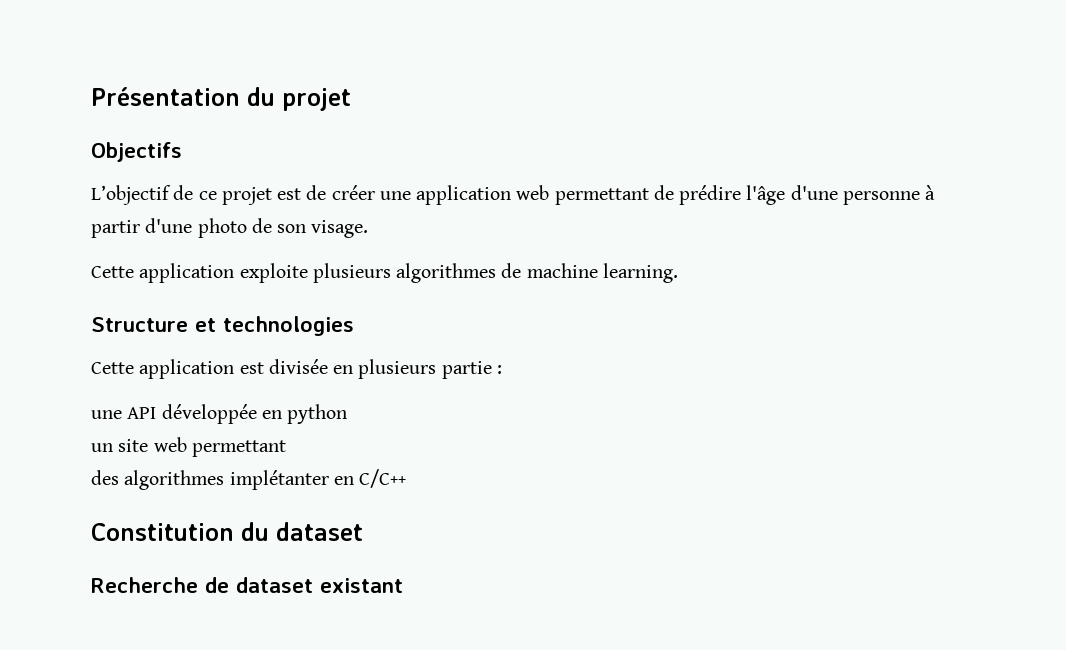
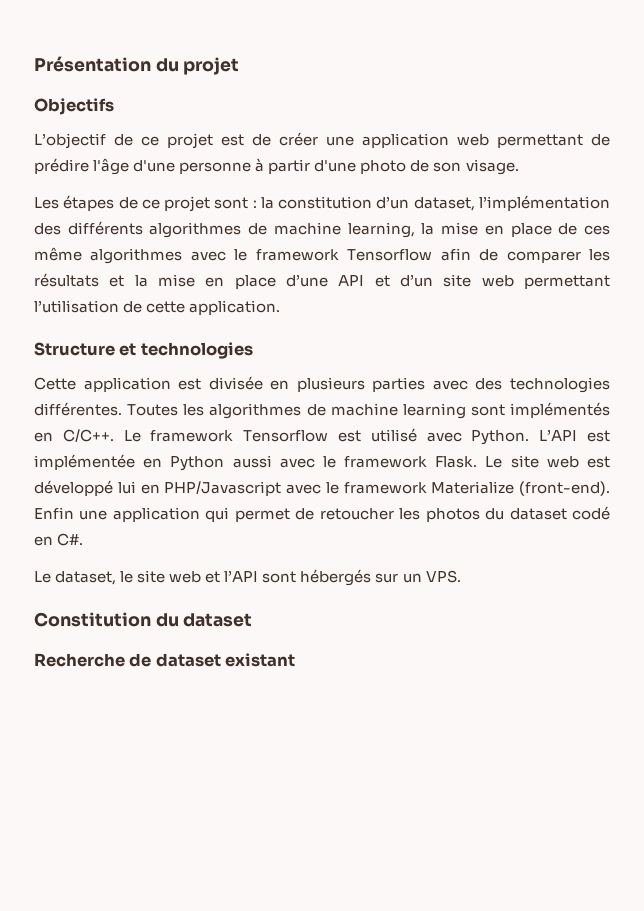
[91,263,678,283] Cette application exploite plusieurs algorithmes de machine learning. -> [34,195,610,212] [34,221,611,238] [34,247,611,264] [34,273,610,289] [34,300,281,315] Les étapes de ce projet sont : la constitution d’un dataset, l’implémentation des différents algorithmes de machine learning, la mise en place de ces même algorithmes avec le framework Tensorflow afin de comparer les résultats et la mise en place d’une API et d’un site web permettant l’utilisation de cette application.
[441,361,502,379] [91,404,348,424] [91,437,286,457] [91,469,407,490] partie : // une API développée en python // un site web permettant // des algorithmes implétanter en C/C++ -> [372,377,610,393] [34,402,610,419] [34,428,610,445] [34,454,610,471] [34,480,610,496] [34,506,610,522] [34,533,84,546] [34,569,461,586] parties avec des technologies différentes. Toutes les algorithmes de machine learning sont implémentés en C/C++. Le framework Tensorflow est utilisé avec Python. L’API est implémentée en Python aussi avec le framework Flask. Le site web est développé lui en PHP/Javascript avec le framework Materialize (front-end). Enfin une application qui permet de retoucher les photos du dataset codé en C#. // Le dataset, le site web et l’API sont hébergés sur un VPS.

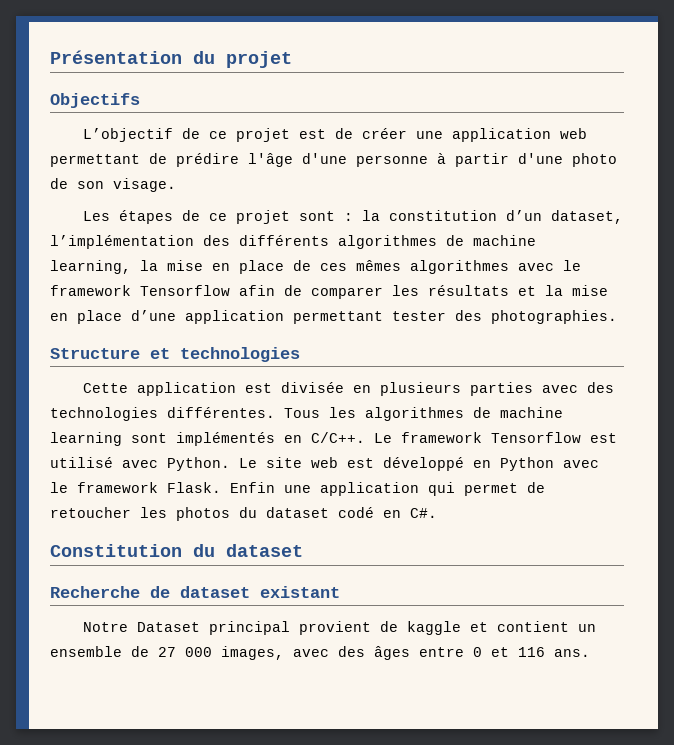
[34,247,82,261] même -> [356,260,401,271] mêmes
[338,274,610,289] [34,300,281,315] API et d’un site web permettant l’utilisation de cette application. -> [185,310,617,324] application permettant tester des photographies.
[127,404,179,416] Toutes -> [284,408,320,418] Tous
[539,429,610,442] [34,454,478,471] L’API est implémentée en Python aussi avec le framework Flask. -> (230, 464) none
[117,481,610,496] lui en PHP/Javascript avec le framework Materialize (front-end). -> [473,457,599,471] [50,482,221,493] en Python avec le framework Flask.
[34,569,461,586] // Le dataset, le site web et l’API sont hébergés sur un VPS. -> (437, 513) none
(296, 660) none -> [82,621,596,635] [50,646,590,660] // Notre Dataset principal provient de kaggle et contient un ensemble de 27 000 images, avec des âges entre 0 et 116 ans.

